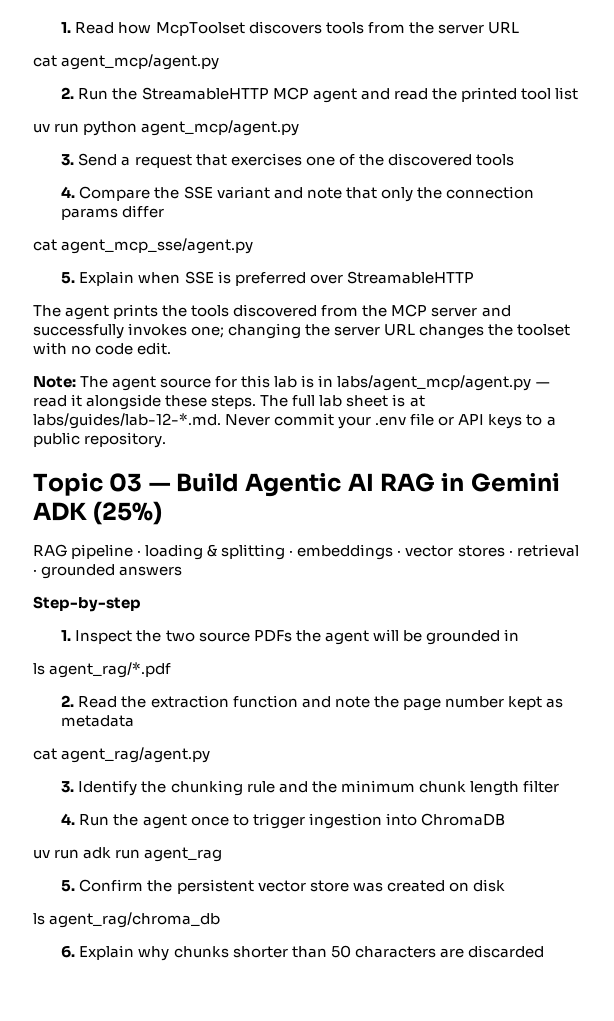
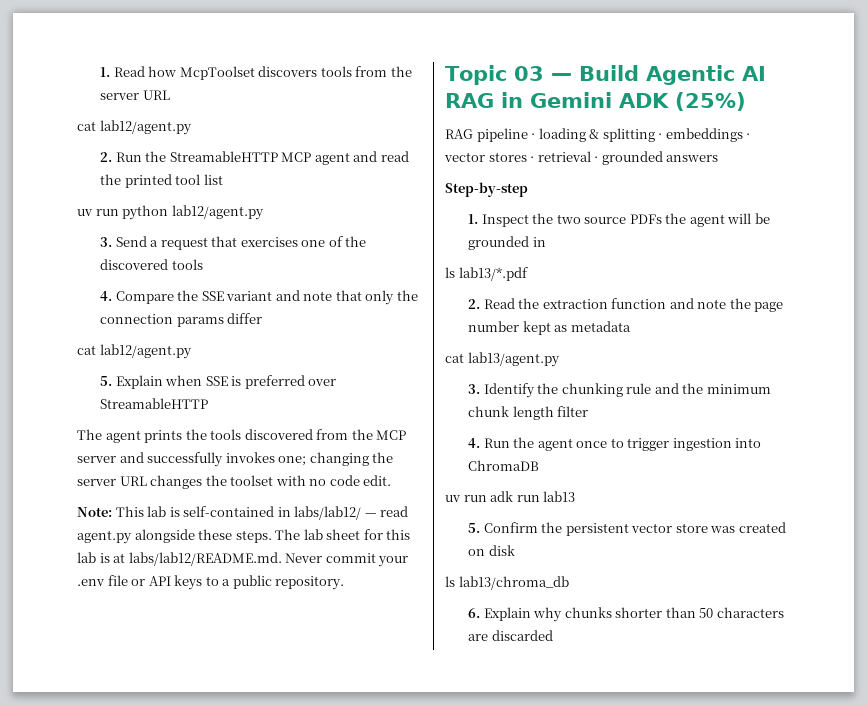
[61,54,220,70] agent_mcp/agent.py -> [99,120,192,135] lab12/agent.py
[141,120,300,136] agent_mcp/agent.py -> [171,205,264,220] lab12/agent.py
[61,238,254,254] agent_mcp_sse/agent.py -> [99,344,192,359] lab12/agent.py
[80,375,550,391] [33,394,425,410] [33,413,221,429] The agent source for this lab is in labs/agent_mcp/agent.py — read it alongside these steps. The full lab sheet is at labs/guides/lab-12-*.md. -> [115,506,409,520] [77,529,411,544] [77,552,282,566] This lab is self-contained in labs/lab12/ — read agent.py alongside these steps. The lab sheet for this lab is at labs/lab12/README.md.
[49,662,172,678] agent_rag/*.pdf -> [458,267,528,281] lab13/*.pdf
[61,747,211,763] agent_rag/agent.py -> [467,352,560,367] lab13/agent.py
[144,847,223,862] agent_rag -> [543,491,576,502] lab13
[49,912,221,928] agent_rag/chroma_db -> [458,576,569,590] lab13/chroma_db

